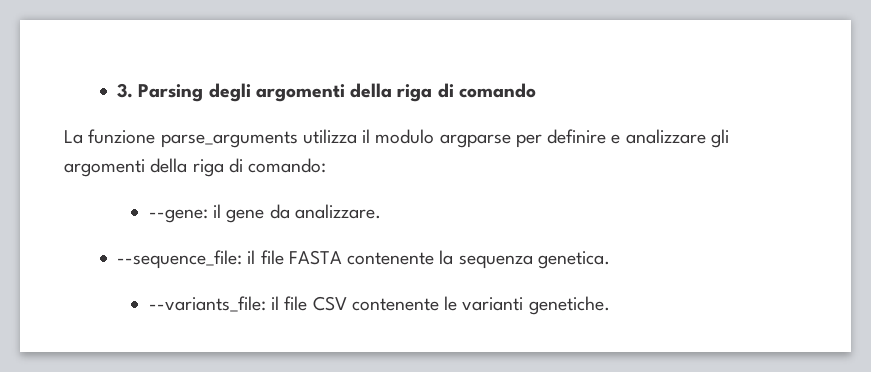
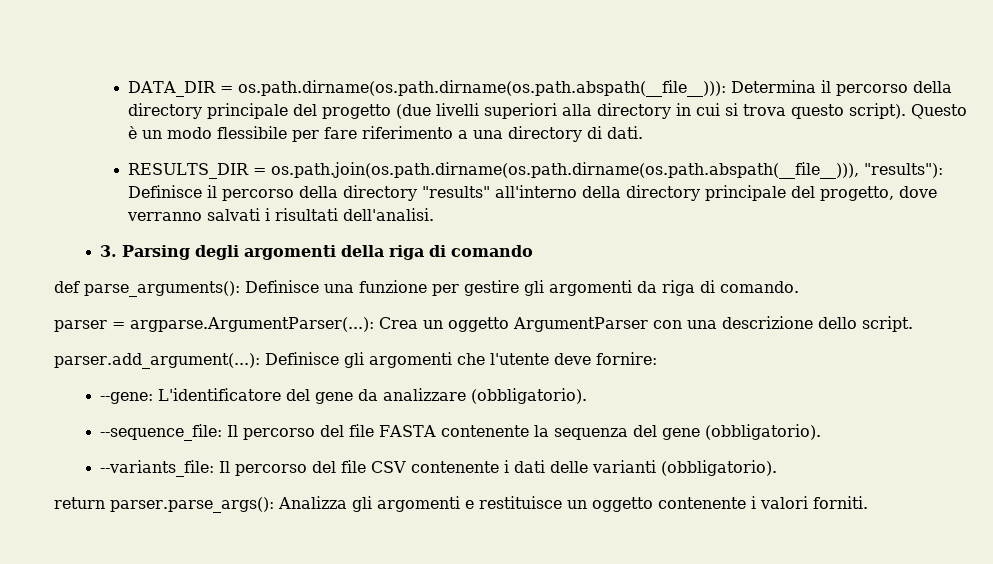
(117, 90) none -> [128,80,953,97] [128,103,968,119] [128,126,644,142] [128,162,944,179] [128,185,938,201] [127,208,435,221] DATA_DIR = os.path.dirname(os.path.dirname(os.path.abspath(__file__))): Determina il percorso della directory principale del progetto (due livelli superiori alla directory in cui si trova questo script). Questo è un modo flessibile per fare riferimento a una directory di dati. // RESULTS_DIR = os.path.join(os.path.dirname(os.path.dirname(os.path.abspath(__file__))), "results"): Definisce il percorso della directory "results" all'interno della directory principale del progetto, dove verranno salvati i risultati dell'analisi. //
[64,129,729,148] [64,158,327,177] [148,204,381,223] [117,250,256,269] La funzione parse_arguments utilizza il modulo argparse per definire e analizzare gli argomenti della riga di comando: // --gene: il gene da analizzare. // --sequence_file: il -> [54,280,799,297] [54,316,913,332] [54,352,657,369] [100,388,588,404] [100,424,345,441] def parse_arguments(): Definisce una funzione per gestire gli argomenti da riga di comando. // parser = argparse.ArgumentParser(...): Crea un oggetto ArgumentParser con una descrizione dello script. // parser.add_argument(...): Definisce gli argomenti che l'utente deve fornire: // --gene: L'identificatore del gene da analizzare (obbligatorio). // --sequence_file: Il percorso del
[537,251,610,269] [148,296,610,315] genetica. // --variants_file: il file CSV contenente le varianti genetiche. -> [633,424,822,440] [100,460,778,477] [54,496,868,513] del gene (obbligatorio). // --variants_file: Il percorso del file CSV contenente i dati delle varianti (obbligatorio). // return parser.parse_args(): Analizza gli argomenti e restituisce un oggetto contenente i valori forniti.

